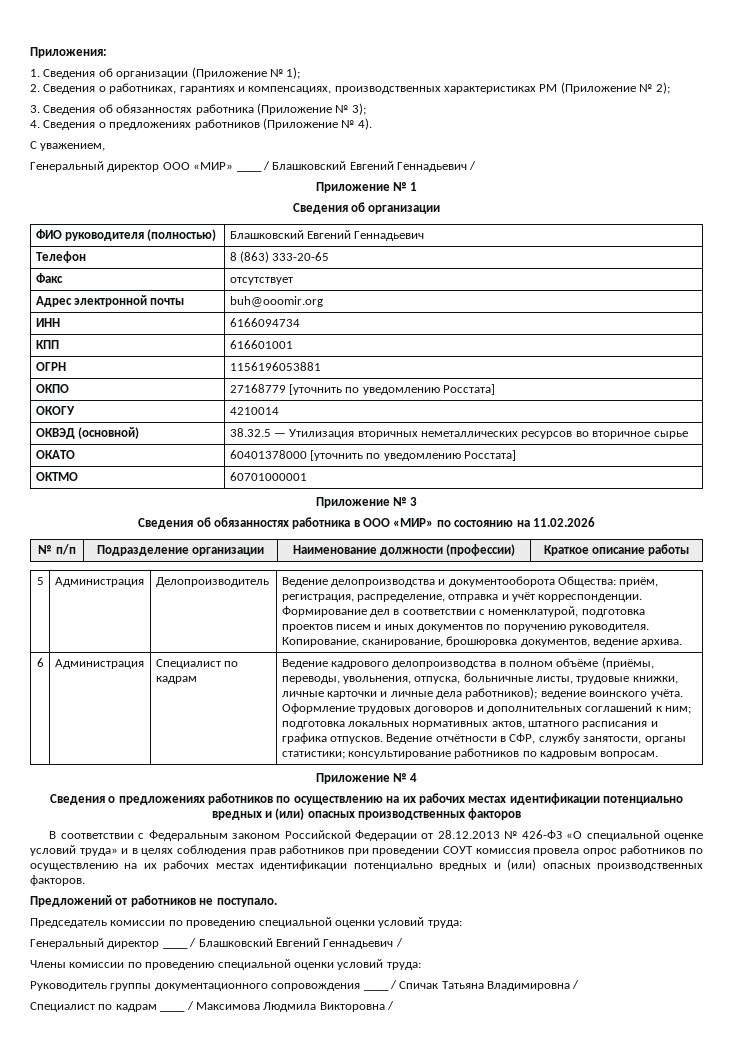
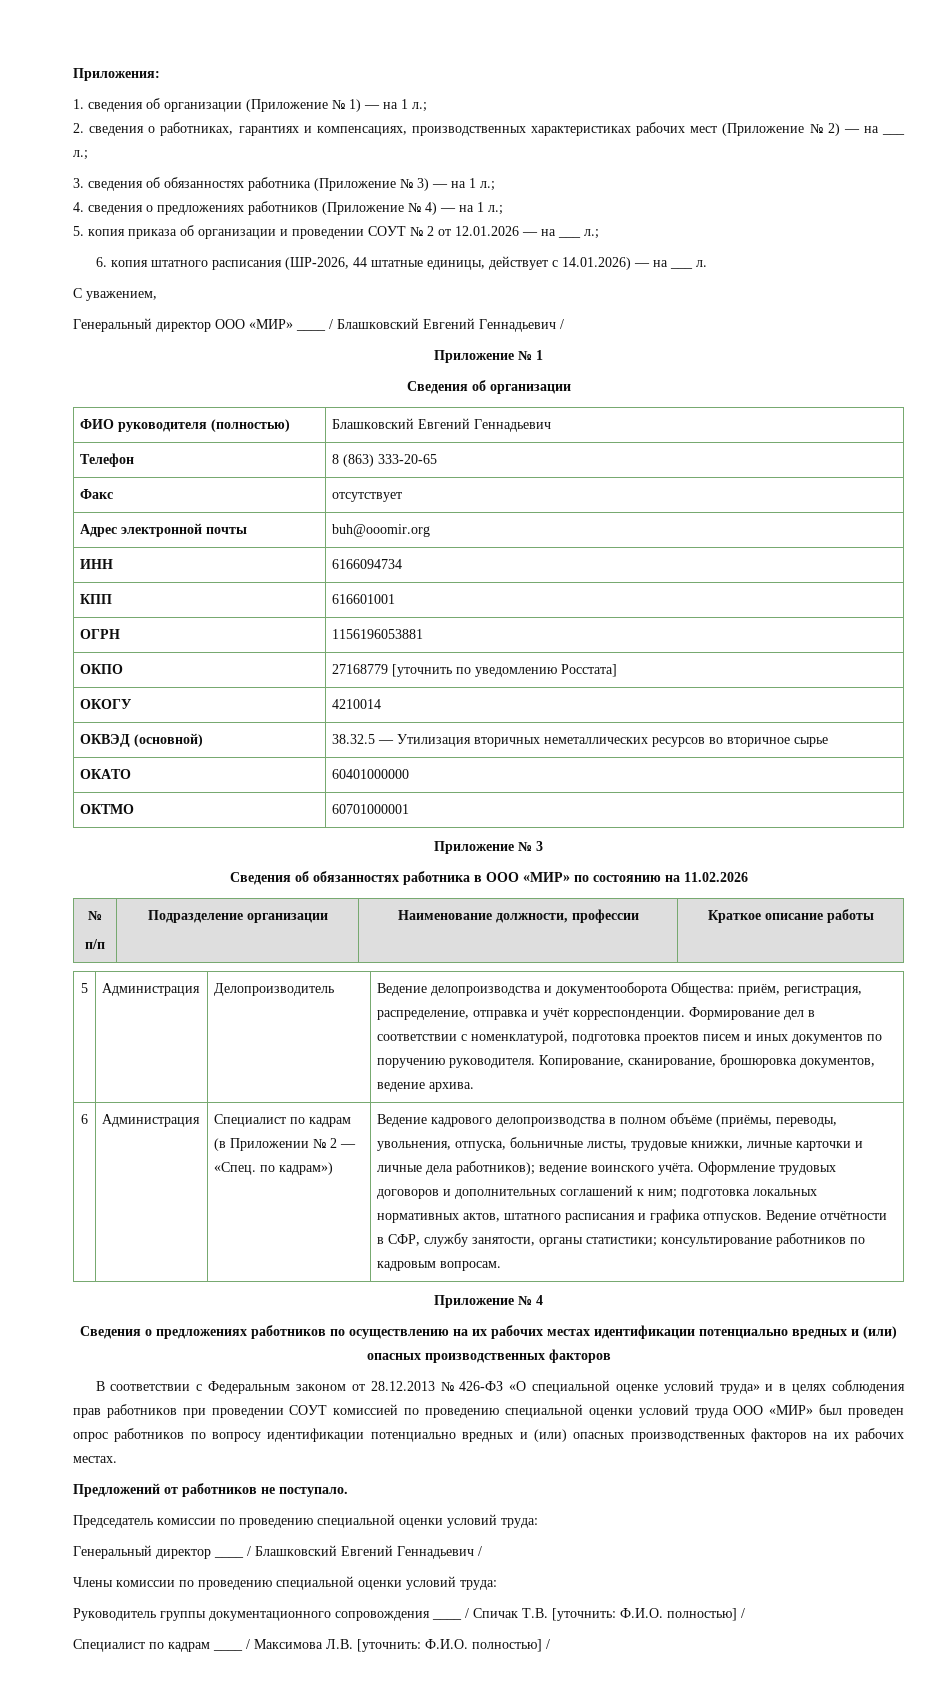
[43,69,96,79] Сведения -> [88,102,143,112] сведения
[286,67,301,79] 1); -> [349,99,427,112] 1) — на 1 л.;
[43,84,96,94] Сведения -> [89,126,145,136] сведения
[539,82,670,94] РМ (Приложение № 2); -> [636,122,879,136] [882,133,905,135] [73,150,88,160] рабочих мест (Приложение № 2) — на ___ л.;
[43,105,96,115] Сведения -> [88,181,143,191] сведения
[351,103,366,115] 3); -> [417,178,495,191] 3) — на 1 л.;
[43,120,96,130] Сведения -> [88,205,143,215] сведения
[357,118,372,130] 4). -> [425,202,503,215] [73,225,556,239] [558,229,599,239] [95,256,668,270] [669,267,693,269] [695,260,707,267] 4) — на 1 л.; // 5. копия приказа об организации и проведении СОУТ № 2 от 12.01.2026 — на ___ л.; // 6. копия штатного расписания (ШР-2026, 44 штатные единицы, действует с 14.01.2026) — на ___ л.
[229,450,517,461] 60401378000 [уточнить по уведомлению Росстата] -> [332,769,410,779] 60401000000
(53, 549) none -> (102, 915) //
[380,544,516,556] должности (профессии) -> [495,909,639,923] должности, профессии
(197, 680) none -> [214,1138,357,1151] [214,1162,334,1175] (в Приложении № 2 — «Спец. по кадрам»)
[284,830,417,841] Российской Федерации -> (346, 1387) none
[475,845,704,856] [30,859,703,871] [30,875,85,886] комиссия провела опрос работников по осуществлению на их рабочих местах идентификации потенциально вредных и (или) опасных производственных факторов. -> [333,1404,905,1418] [73,1428,904,1442] [73,1456,117,1463] комиссией по проведению специальной оценки условий труда ООО «МИР» был проведен опрос работников по вопросу идентификации потенциально вредных и (или) опасных производственных факторов на их рабочих местах.
[441,981,570,991] Татьяна Владимировна -> [522,1608,737,1621] Т.В. [уточнить: Ф.И.О. полностью]
[263,1002,385,1012] Людмила Викторовна -> [326,1639,542,1652] Л.В. [уточнить: Ф.И.О. полностью]

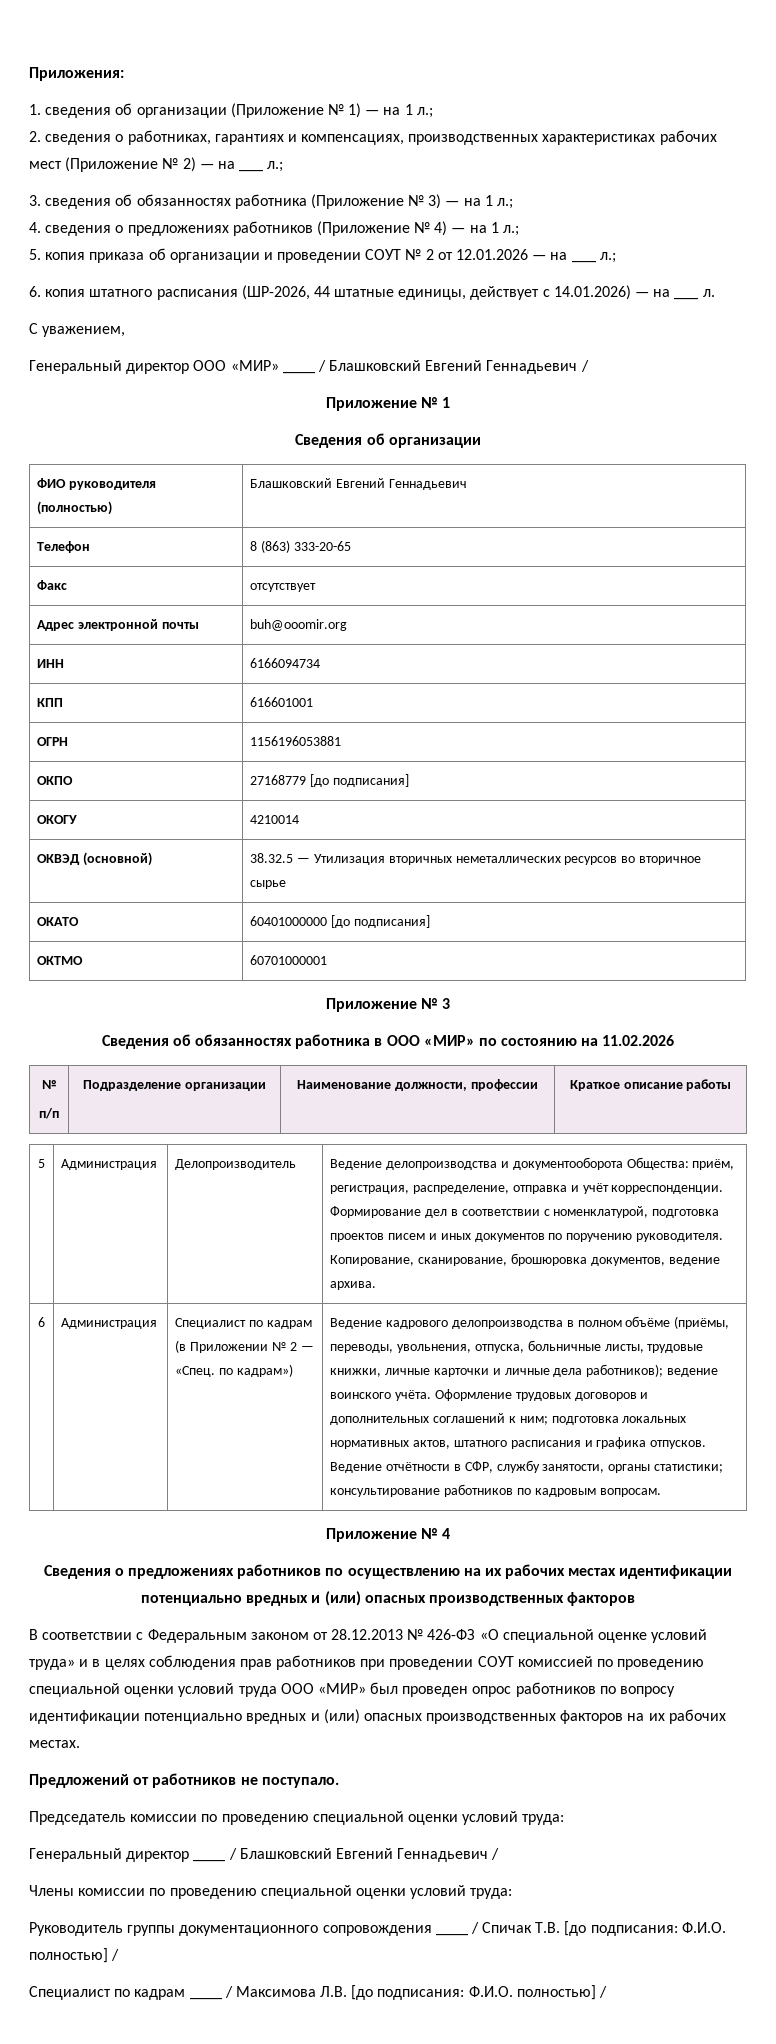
[392,664,618,677] [уточнить по уведомлению Росстата] -> [310,774,409,787] [до подписания]
(410, 774) none -> [331,915,430,928] [до подписания]
[552,1608,616,1621] [уточнить: -> [564,1921,678,1936] [до подписания:
[357,1639,421,1652] [уточнить: -> [351,1985,465,2000] [до подписания:

